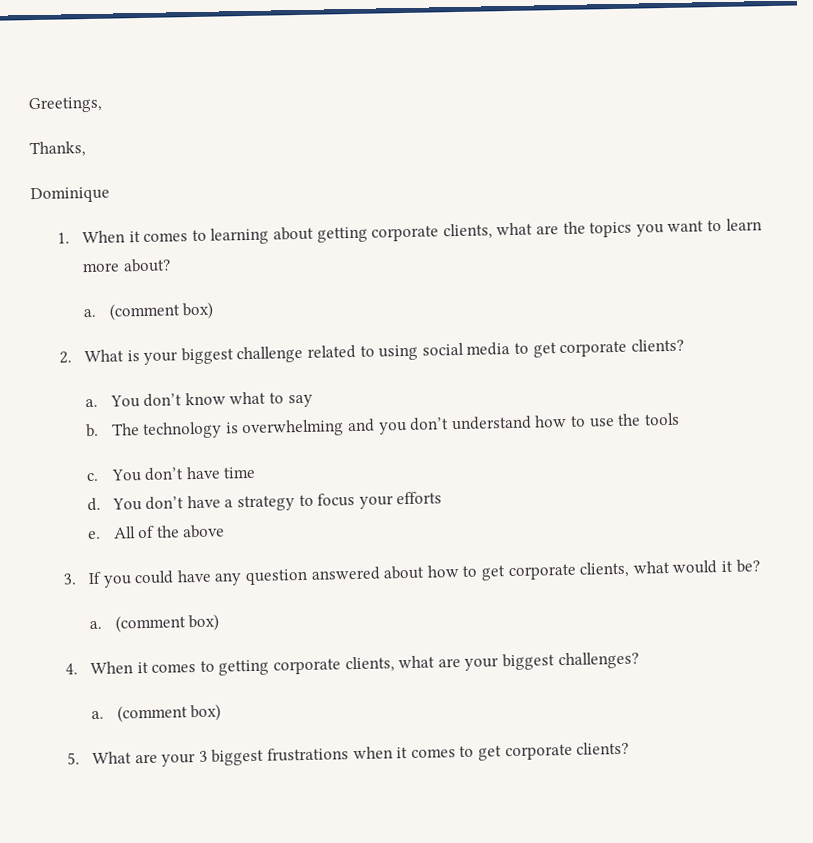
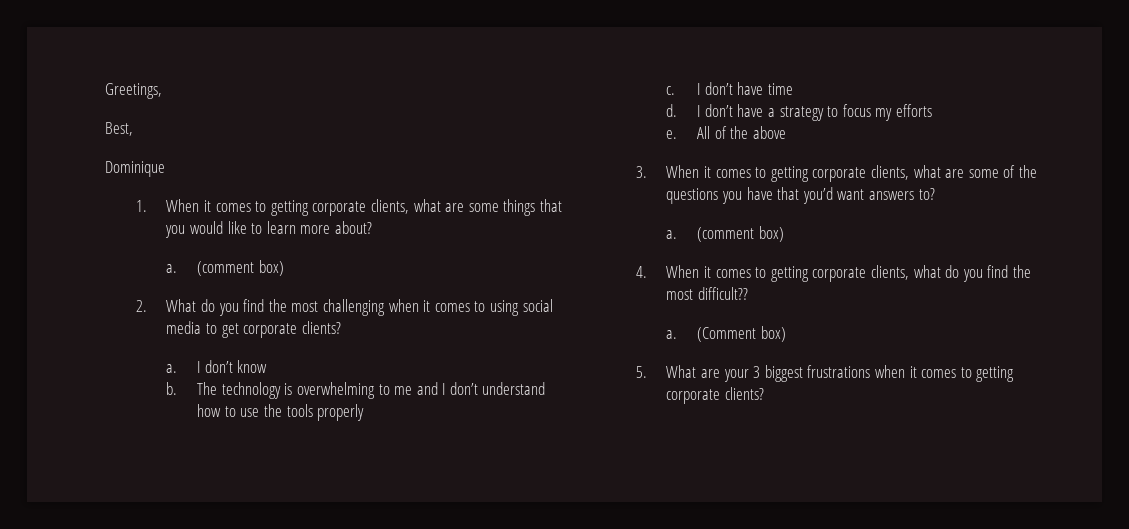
[29,141,86,158] Thanks, -> [105,122,133,136] Best,
[210,220,705,245] learning about getting corporate clients, what are the topics you want -> [270,199,562,216] [165,221,247,238] getting corporate clients, what are some things that you would like
[126,344,357,365] is your biggest challenge related -> [201,299,470,316] do you find the most challenging when it comes
[109,395,140,408] You -> [197,361,201,373] I
[229,391,313,408] what to say -> (268, 366) none
[346,418,407,435] and you -> [378,382,446,395] to me and I
(680, 419) none -> [317,404,365,421] properly
[110,469,142,482] You -> [697,83,701,95] I
[111,498,142,511] You -> [697,105,701,117] I
[358,495,394,509] your -> [875,108,893,121] my
[88,559,760,588] If you could have any question answered about how to get corporate clients, what would it be? -> [666,165,1037,182] [666,187,935,204] When it comes to getting corporate clients, what are some of the questions you have that you’d want answers to?
[437,651,639,671] [91,704,188,723] are your biggest challenges? // a. (comment -> [945,265,1031,282] [666,287,749,300] [666,327,757,342] do you find the most difficult?? // a. (Comment
[477,745,502,761] get -> [976,366,1015,382] getting

